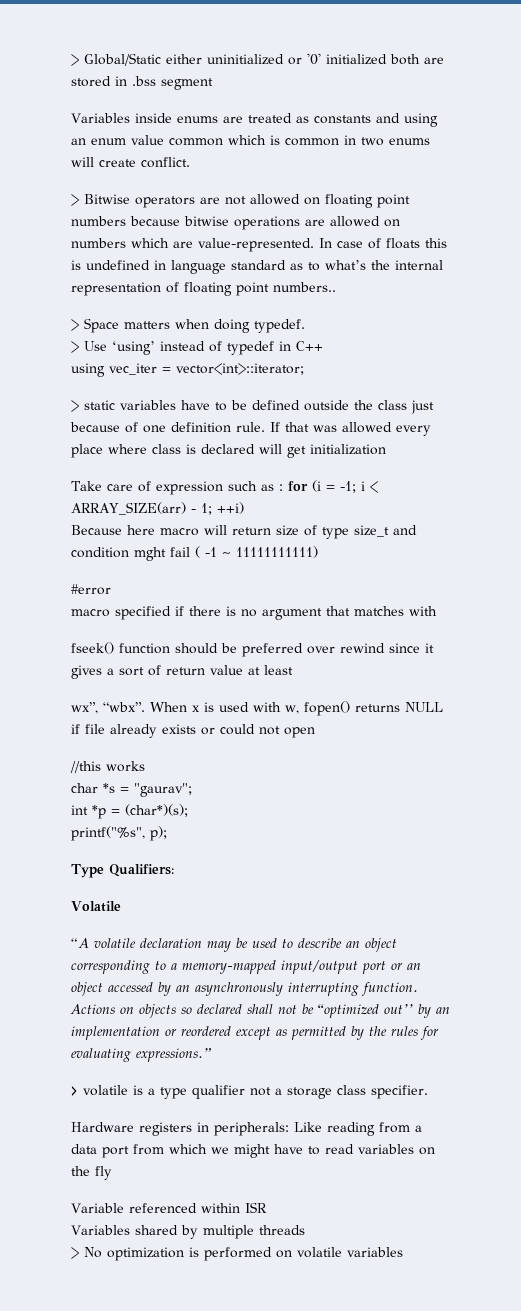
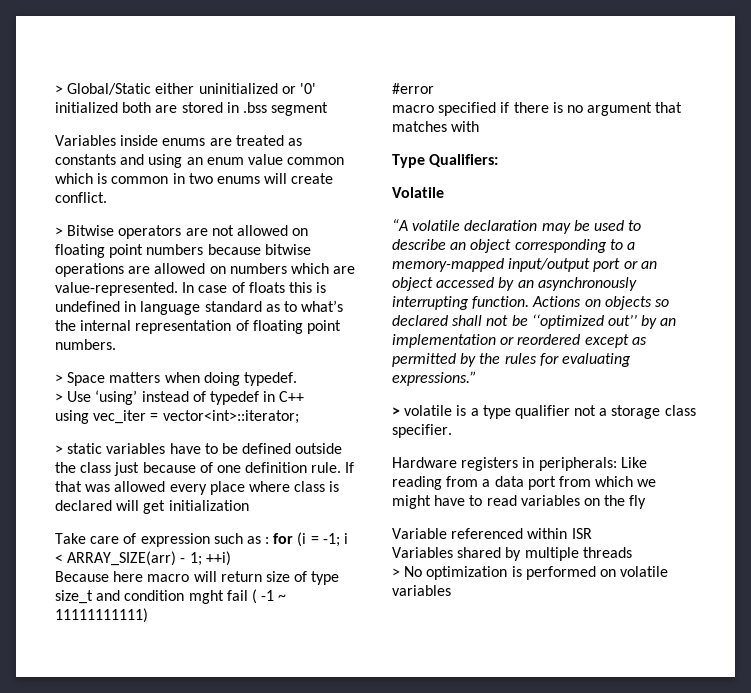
[273,282,336,292] numbers.. -> [55,339,116,350] numbers.
[71,642,434,657] [71,665,293,679] [71,701,443,716] [71,724,315,738] [70,761,145,773] [71,783,192,797] [71,804,188,819] [71,826,167,841] // fseek() function should be preferred over rewind since it gives a sort of return value at least // wx”, “wbx”. When x is used with w, fopen() returns NULL if file already exists or could not open // //this works // char *s = "gaurav"; // int *p = (char*)(s); // printf("%s", p); -> (480, 126) none

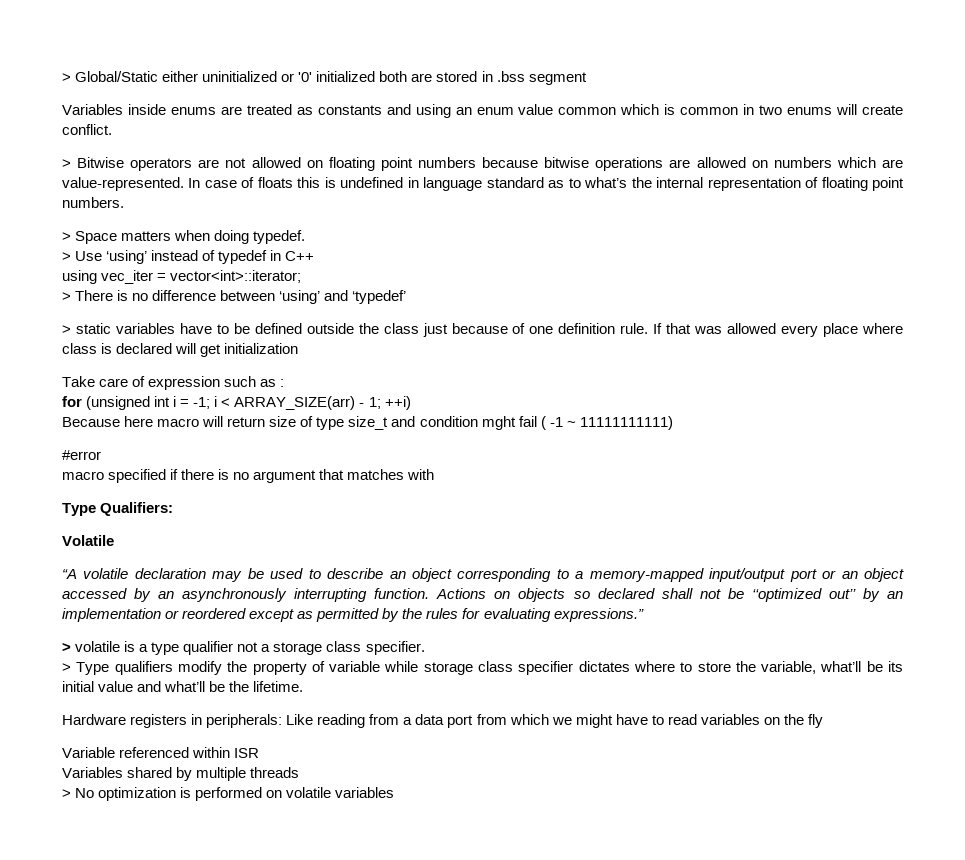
(299, 417) none -> [62,290,407,304] // > There is no difference between ‘using’ and ‘typedef’
[273,532,307,547] for (i -> [62,396,177,410] // for (unsigned int i
(452, 431) none -> [62,661,903,675] [62,681,304,692] // > Type qualifiers modify the property of variable while storage class specifier dictates where to store the variable, what’ll be its initial value and what’ll be the lifetime.

